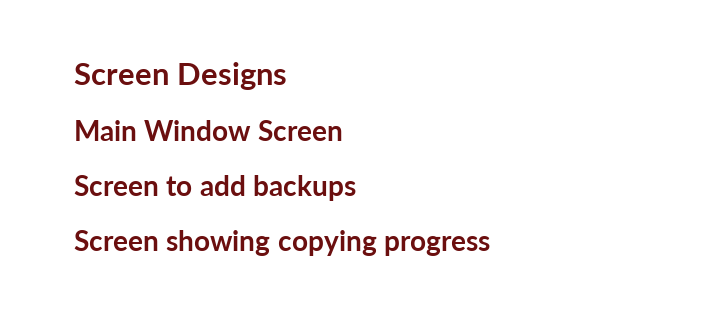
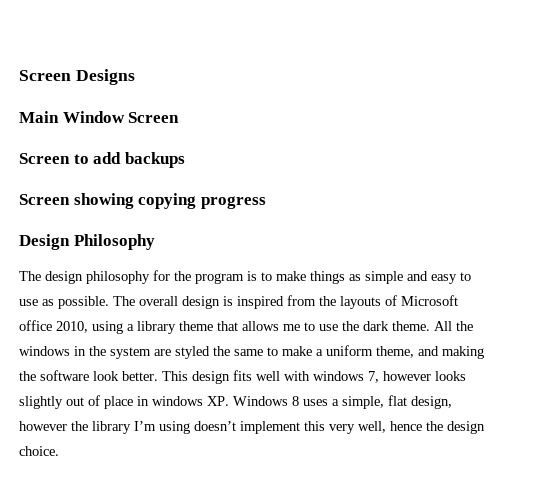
(491, 246) none -> [19,234,155,250] [19,270,471,284] [19,295,458,309] [19,320,473,334] [19,345,484,359] [19,370,466,384] [19,395,452,409] [19,421,485,434] [19,446,59,456] // Design Philosophy // The design philosophy for the program is to make things as simple and easy to use as possible. The overall design is inspired from the layouts of Microsoft office 2010, using a library theme that allows me to use the dark theme. All the windows in the system are styled the same to make a uniform theme, and making the software look better. This design fits well with windows 7, however looks slightly out of place in windows XP. Windows 8 uses a simple, flat design, however the library I’m using doesn’t implement this very well, hence the design choice.

